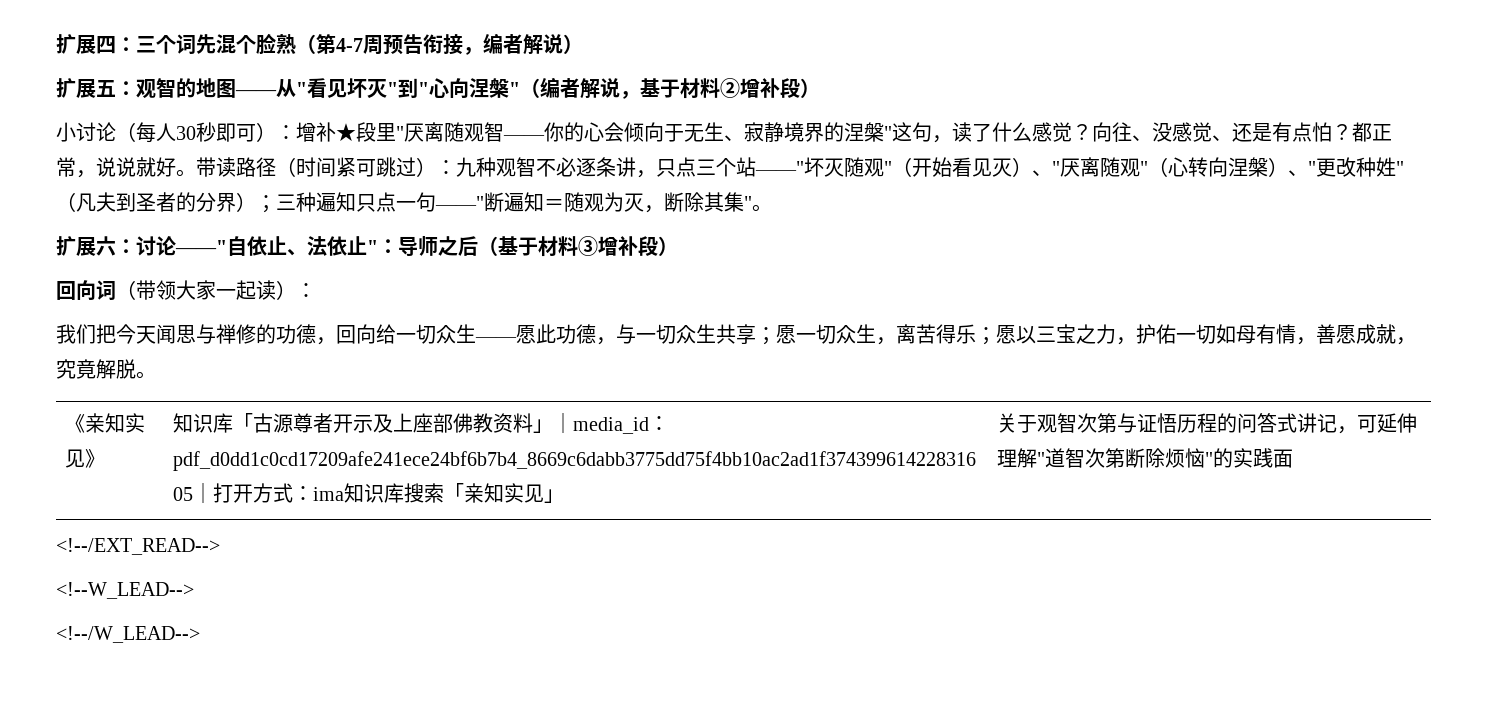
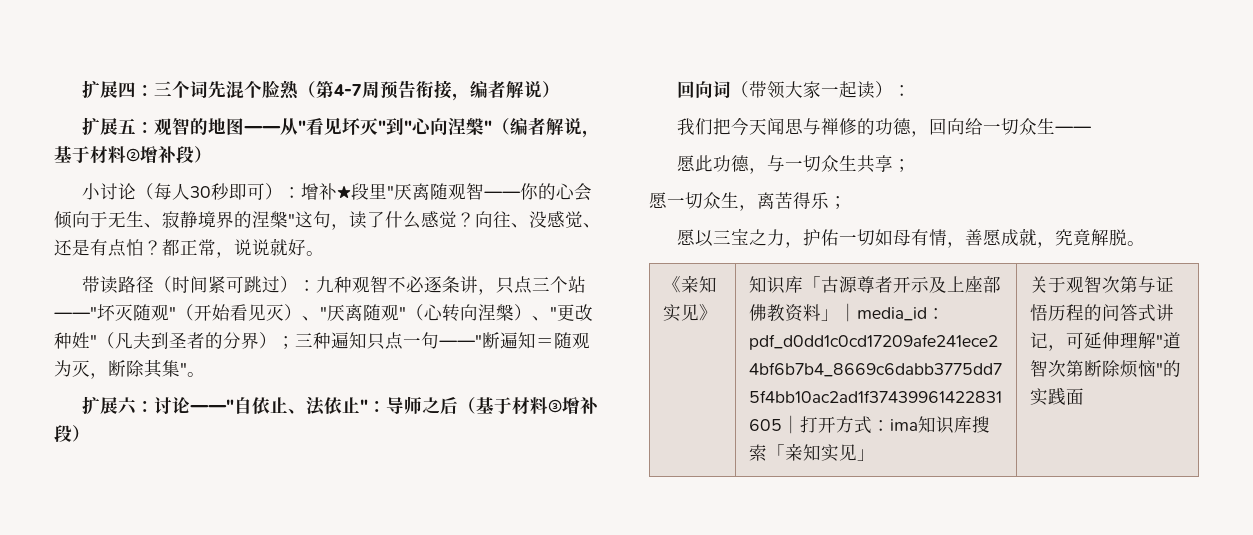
(196, 173) none -> (324, 253) //
(517, 339) none -> (1092, 129) //
(776, 336) none -> (911, 165) //
(996, 336) none -> (847, 202) //
[56,538,220,555] [56,582,194,599] [56,626,200,643] // <!--/EXT_READ--> // <!--W_LEAD--> // <!--/W_LEAD--> -> (1084, 396) none

